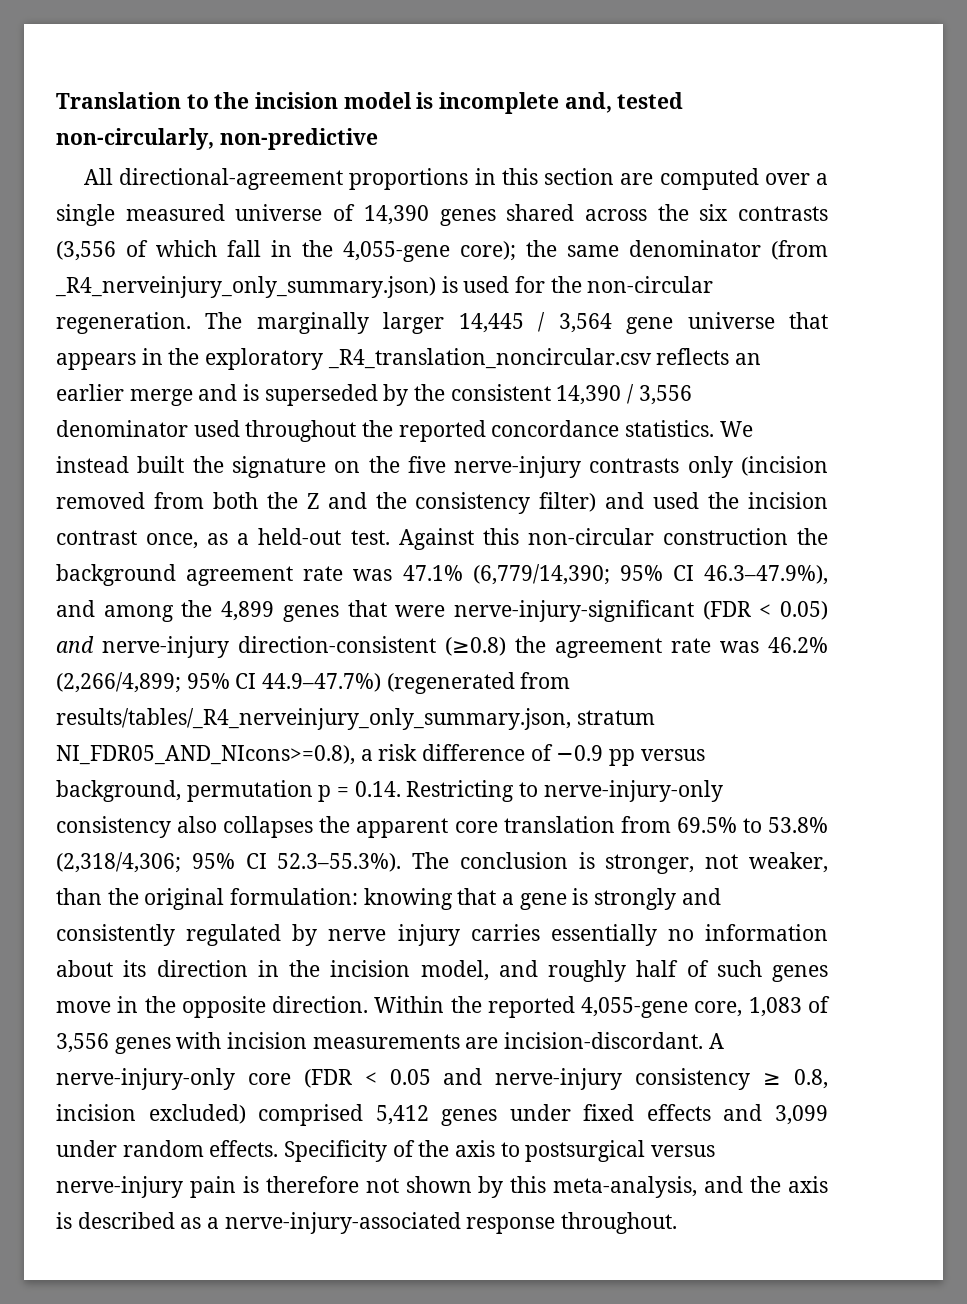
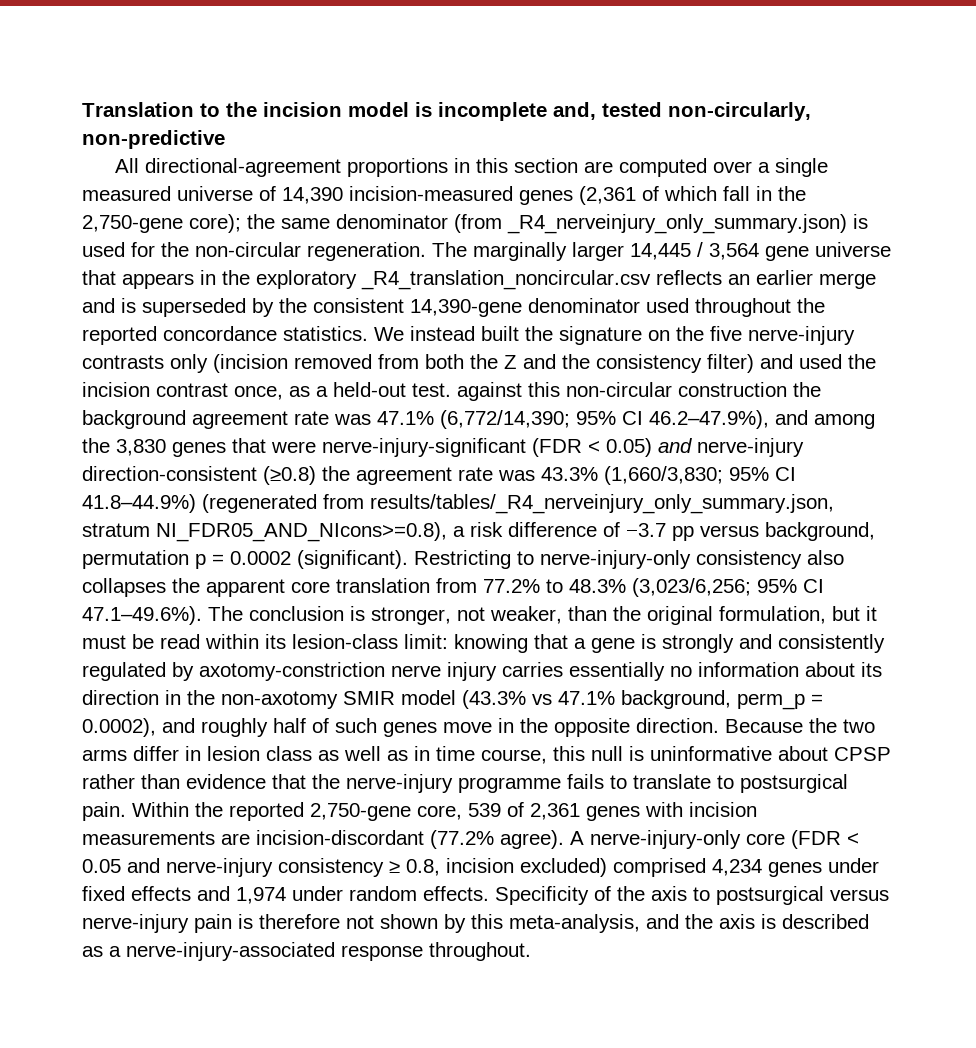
[439,204,829,226] [56,241,116,261] genes shared across the six contrasts (3,556 -> [349,186,636,205] incision-measured genes (2,361
[343,241,450,262] 4,055-gene -> [82,215,183,233] 2,750-gene
[556,384,692,405] 14,390 / 3,556 -> [410,299,522,317] 14,390-gene
[398,528,474,550] Against -> [457,382,522,401] against
[472,564,828,585] (6,779/14,390; 95% CI 46.3–47.9%), -> [440,410,769,429] (6,772/14,390; 95% CI 46.2–47.9%),
[221,601,275,621] 4,899 -> [116,439,166,456] 3,830
[768,637,828,653] [56,672,382,693] 46.2% (2,266/4,899; 95% CI 44.9–47.7%) -> [541,466,796,485] [82,494,196,513] 43.3% (1,660/3,830; 95% CI 41.8–44.9%)
[556,745,604,761] −0.9 -> [626,523,666,537] −3.7
[354,781,401,797] 0.14. -> [230,550,408,569] 0.0002 (significant).
[676,817,829,833] [56,852,402,873] 69.5% to 53.8% (2,318/4,306; 95% CI 52.3–55.3%). -> [483,578,824,597] [82,606,202,625] 77.2% to 48.3% (3,023/6,256; 95% CI 47.1–49.6%).
[230,888,359,905] formulation: -> [719,606,877,624] [82,634,448,649] formulation, but it must be read within its lesion-class limit:
(318, 935) none -> [199,662,385,681] axotomy-constriction
[330,960,489,981] incision model, -> [221,690,823,710] [82,718,156,737] non-axotomy SMIR model (43.3% vs 47.1% background, perm_p = 0.0002),
[374,996,830,1018] [56,1033,109,1053] Within the reported 4,055-gene core, 1,083 of 3,556 -> [725,718,875,733] [82,746,891,764] [82,774,848,793] [82,802,580,821] Because the two arms differ in lesion class as well as in time course, this null is uninformative about CPSP rather than evidence that the nerve-injury programme fails to translate to postsurgical pain. Within the reported 2,750-gene core, 539 of 2,361
[504,1032,704,1049] incision-discordant. -> [256,830,564,849] incision-discordant (77.2% agree).
[375,1105,429,1125] 5,412 -> [712,859,762,876] 4,234
[774,1105,828,1125] 3,099 -> [236,887,286,904] 1,974

